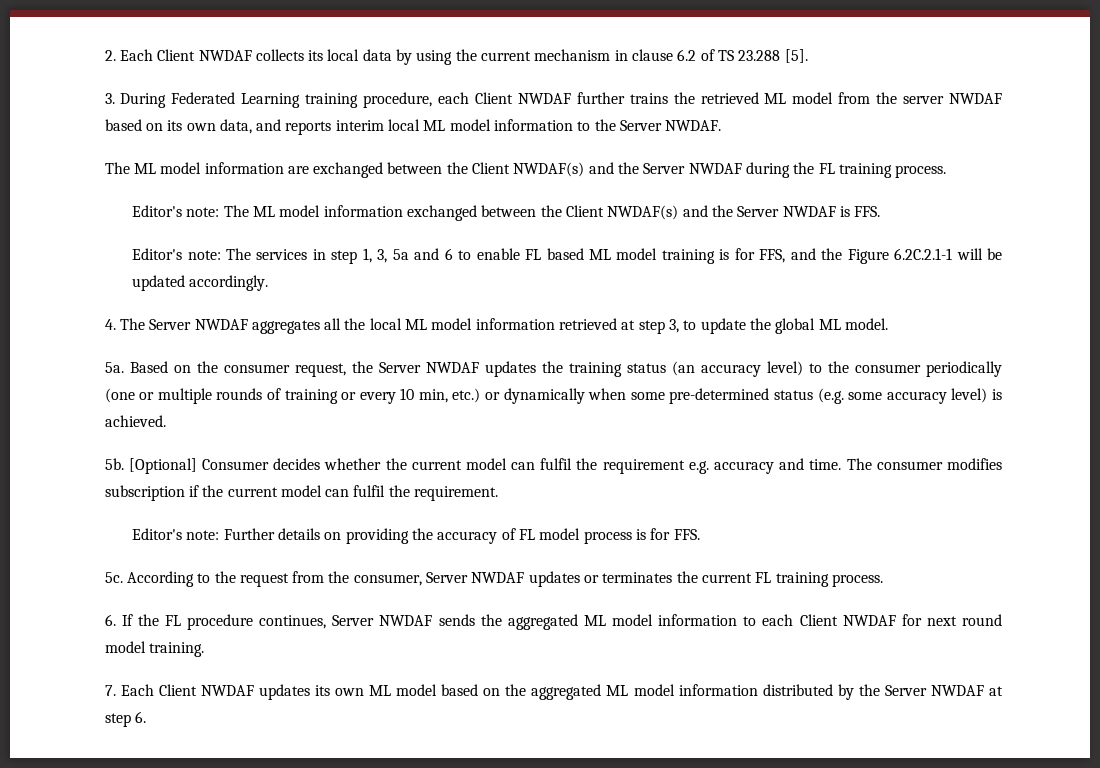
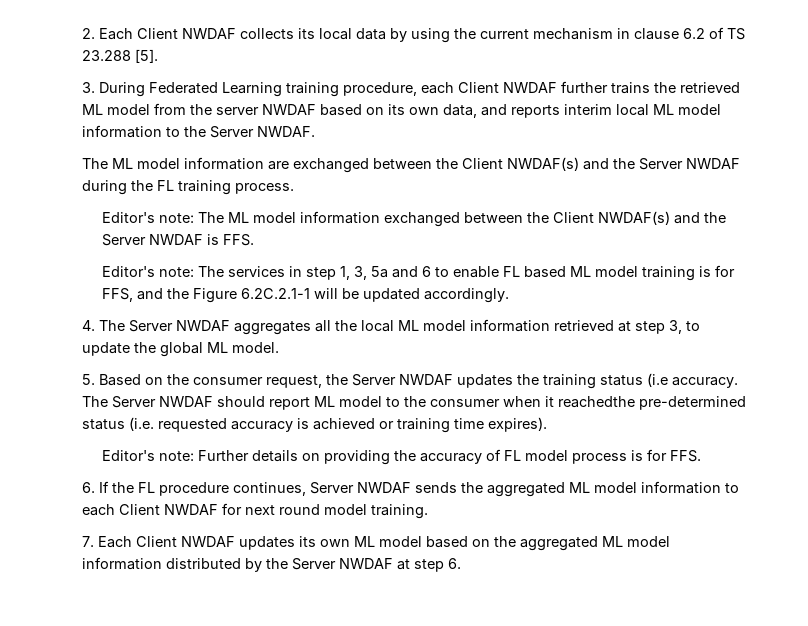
[104,362,124,373] 5a. -> [81,374,95,385] 5.
[671,361,1003,377] [104,388,1003,404] [104,415,166,427] [104,458,1002,474] [104,485,499,501] (an accuracy level) to the consumer periodically (one or multiple rounds of training or every 10 min, etc.) or dynamically when some pre-determined status (e.g. some accuracy level) is achieved. // 5b. [Optional] Consumer decides whether the current model can fulfil the requirement e.g. accuracy and time. The consumer modifies subscription if the current model can fulfil the requirement. -> [646,373,738,388] [81,396,746,410] [81,417,547,433] (i.e accuracy. The Server NWDAF should report ML model to the consumer when it reachedthe pre-determined status (i.e. requested accuracy is achieved or training time expires).
[104,571,883,587] // 5c. According to the request from the consumer, Server NWDAF updates or terminates the current FL training process. -> (701, 456) none

